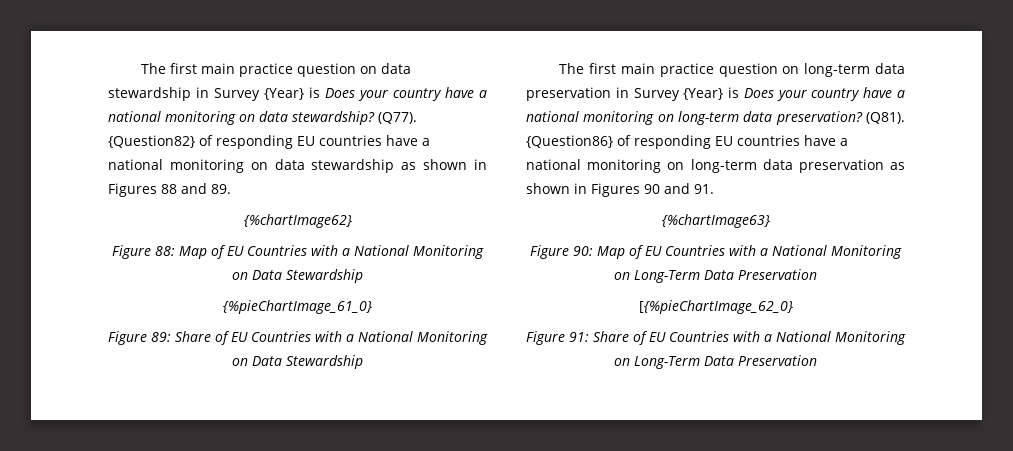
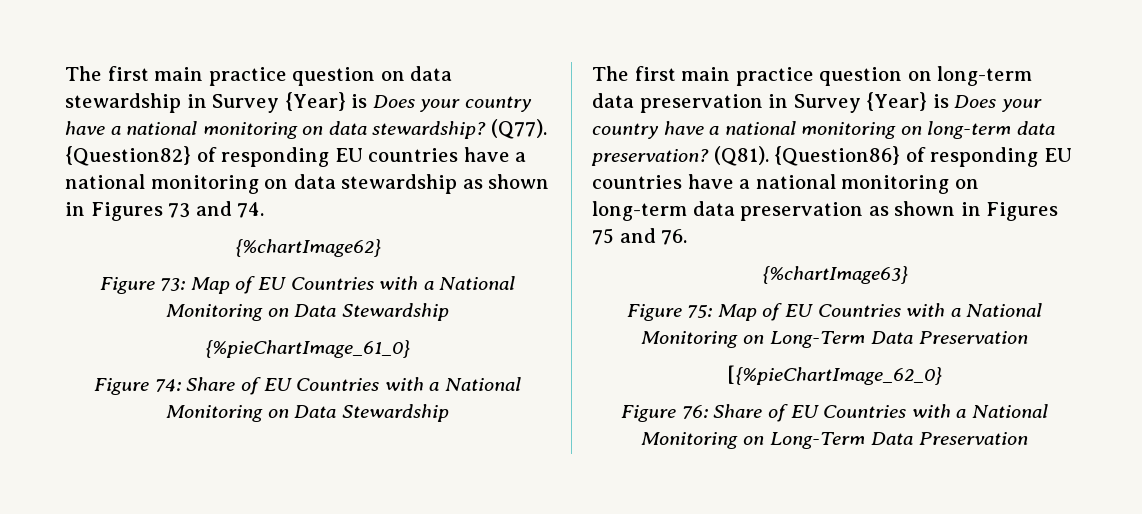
[161,183,231,194] 88 and 89. -> [168,201,265,218] 73 and 74.
[155,246,175,256] 88: -> [160,278,186,291] 73:
[151,332,171,342] 89: -> [154,379,181,392] 74:
[644,183,714,194] 90 and 91. -> [592,228,688,245] 75 and 76.
[573,246,593,256] 90: -> [687,305,713,318] 75:
[569,332,589,342] 91: -> [681,405,708,419] 76:

